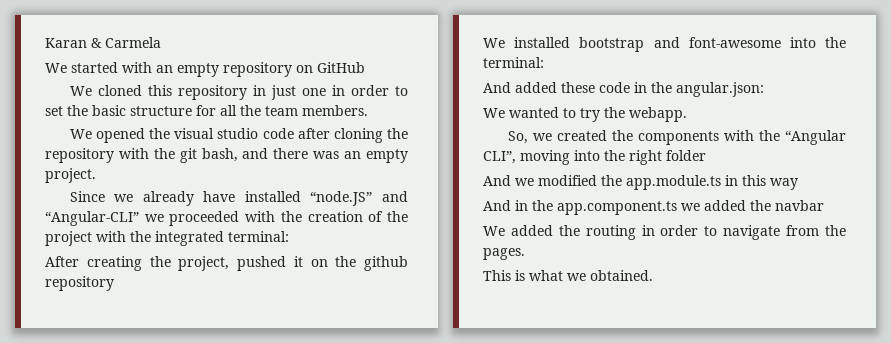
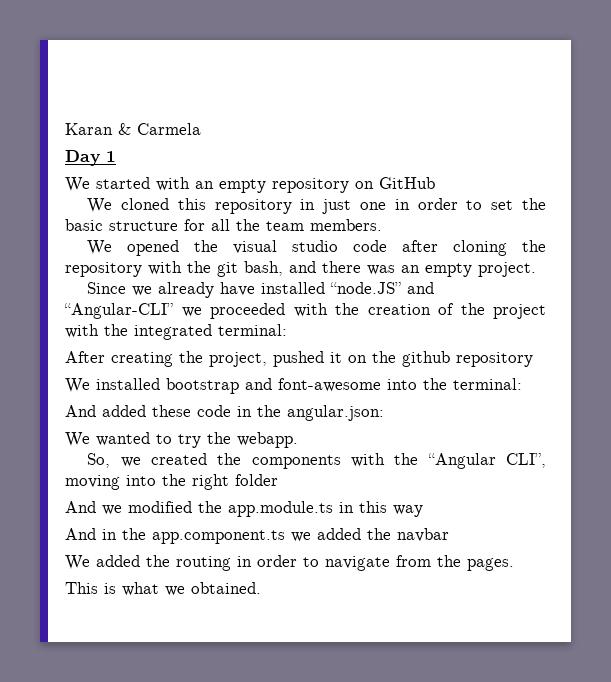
(161, 42) none -> [65,150,116,166] // Day 1

